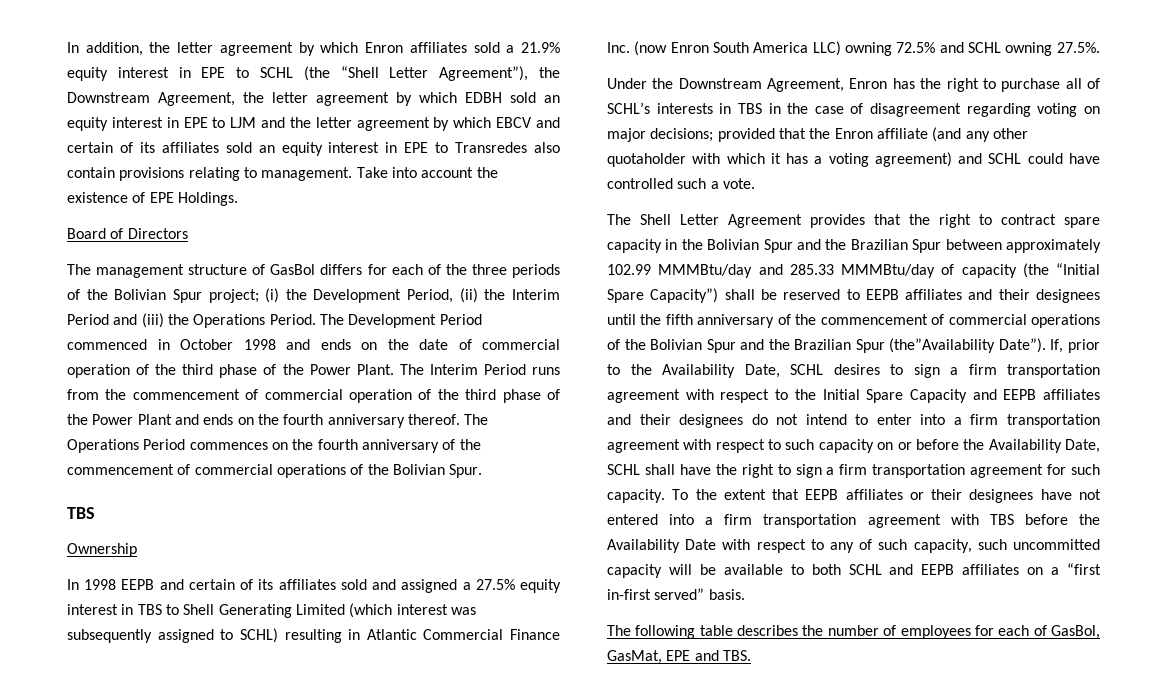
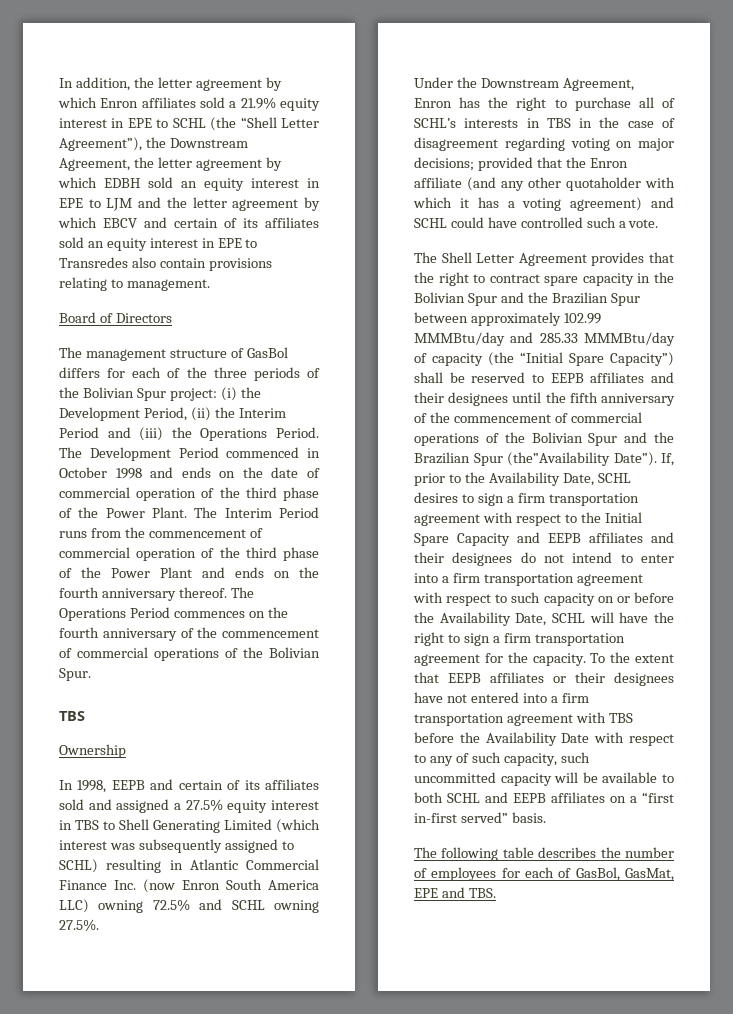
[356,167,498,178] [67,192,238,206] Take into account the existence of EPE Holdings. -> (210, 285) none
[208,289,259,303] project; -> [169,388,217,401] project:
[84,579,117,590] 1998 -> [77,780,107,793] 1998,
[644,464,675,475] shall -> [589,612,614,623] will
[1071,464,1100,475] such -> [507,652,528,663] the

